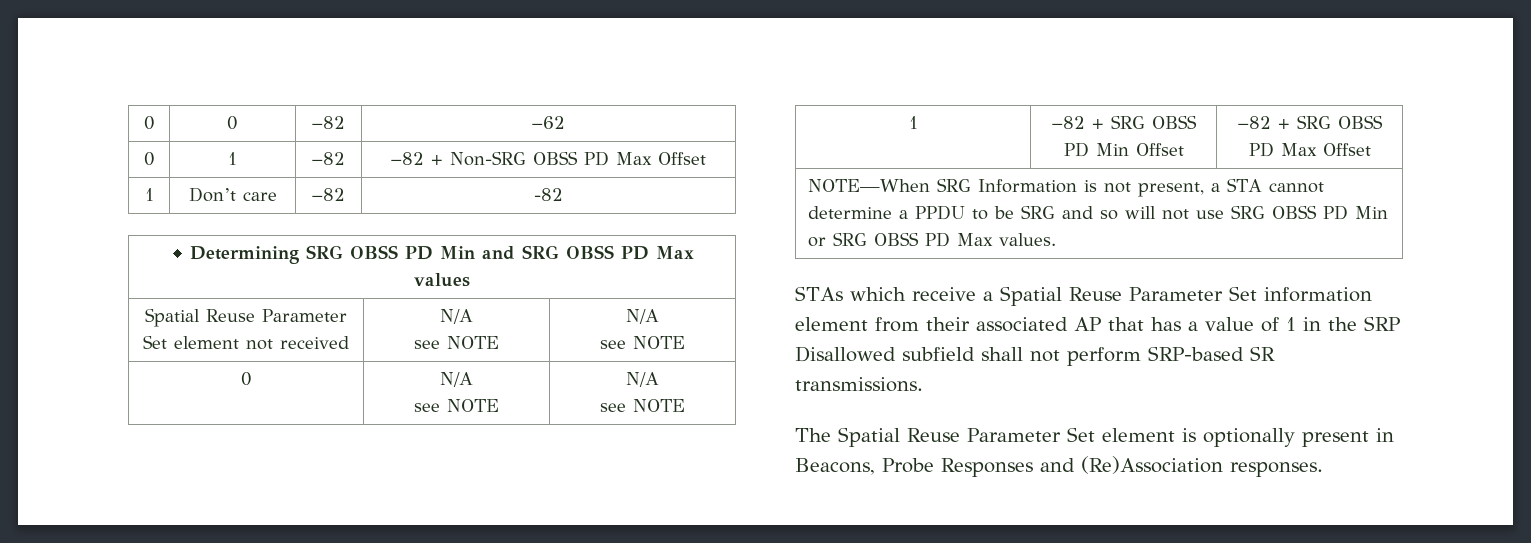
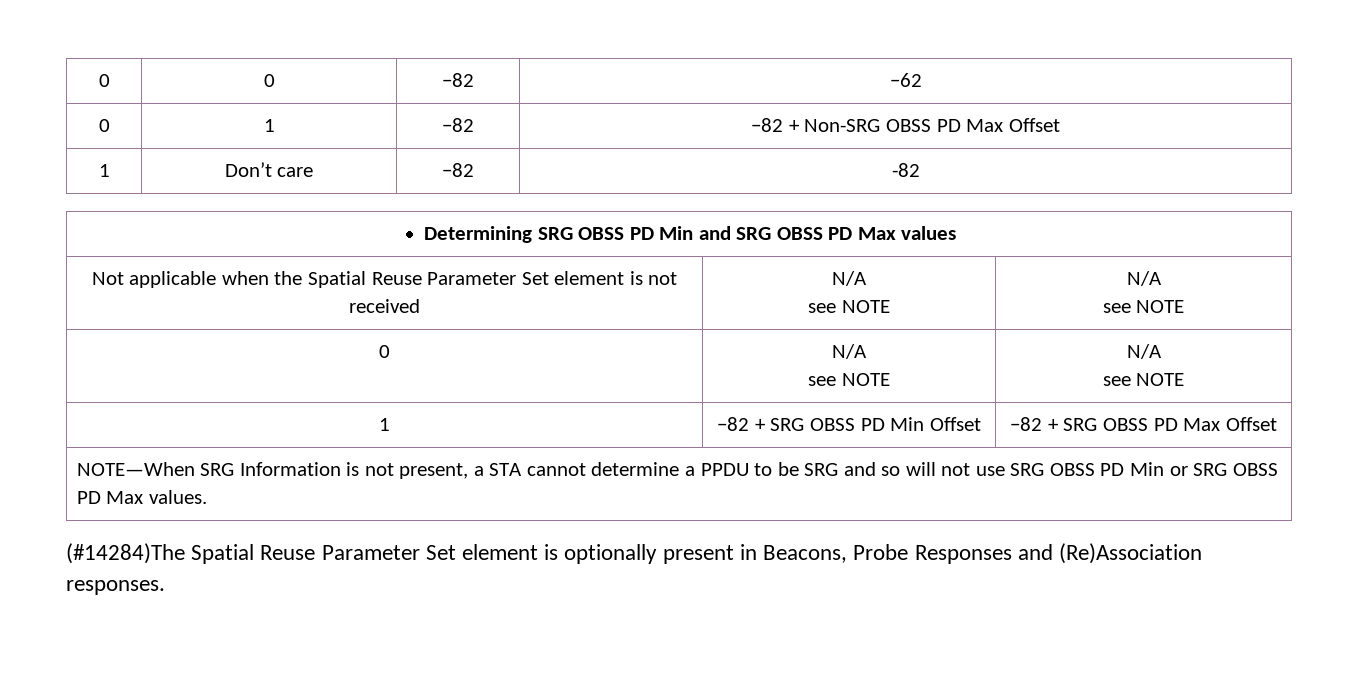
[145,308,347,327] [143,335,239,349] Spatial Reuse Parameter Set element -> [91,271,643,288] Not applicable when the Spatial Reuse Parameter Set element is
[795,286,1372,306] [795,316,1400,332] [795,346,1275,366] [795,377,923,392] [795,428,831,442] STAs which receive a Spatial Reuse Parameter Set information element from their associated AP that has a value of 1 in the SRP Disallowed subfield shall not perform SRP-based SR transmissions. // The -> [66,543,185,564] (#14284)The

